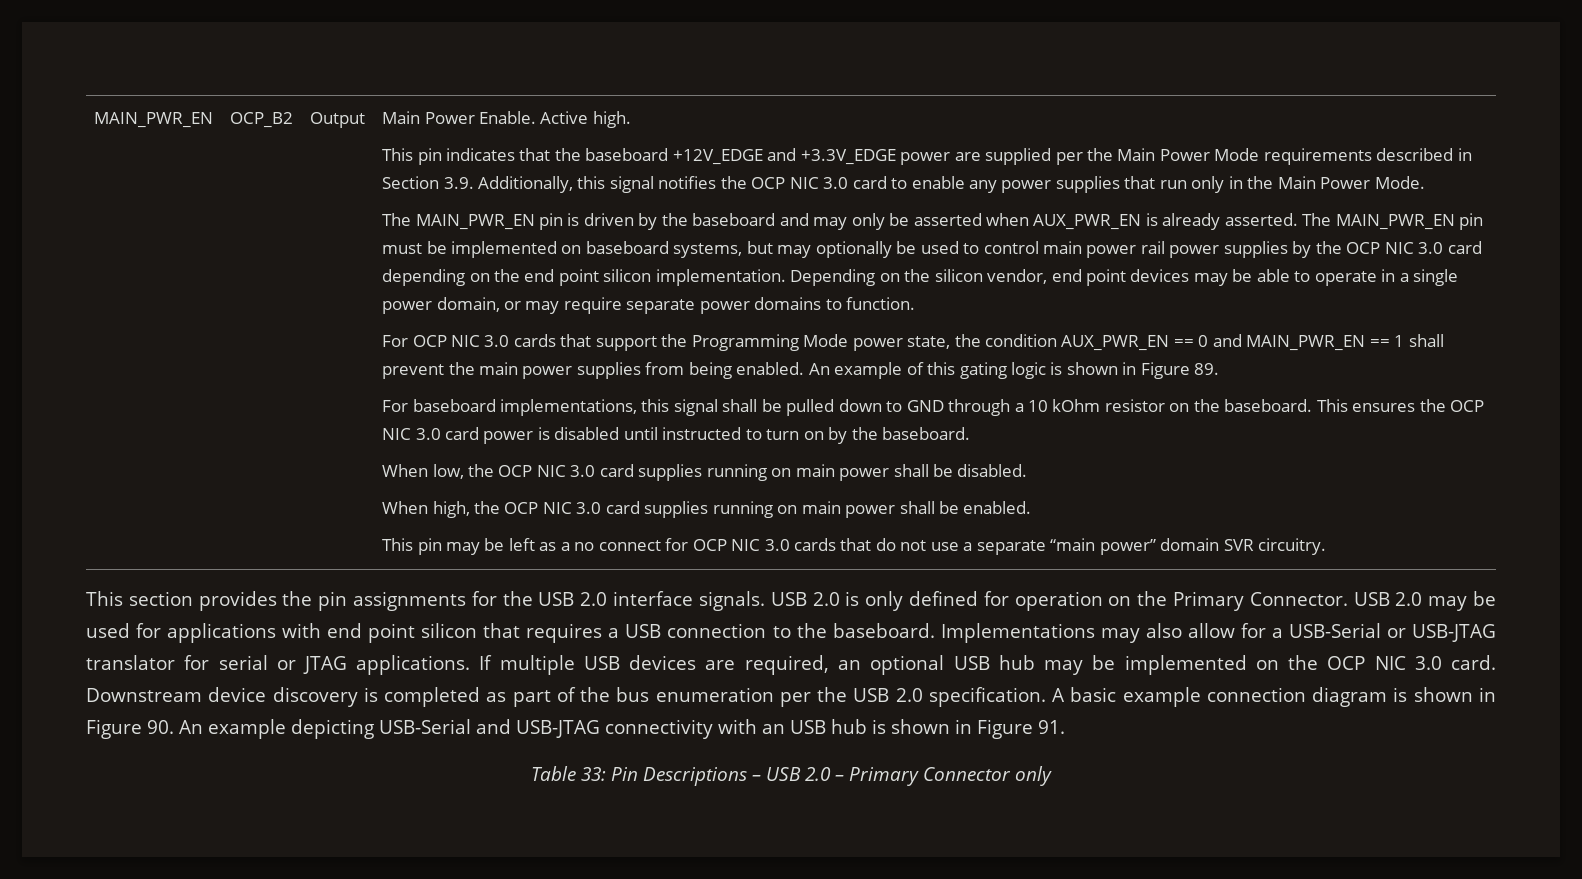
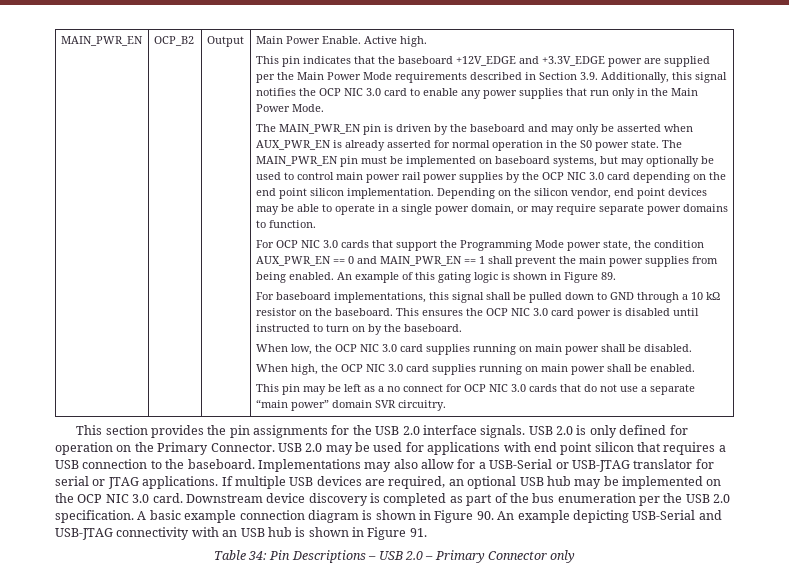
[1224,213,1298,226] asserted. -> [386,140,659,151] asserted for normal operation in the S0 power state.
[1052,399,1101,412] kOhm -> [705,292,720,300] kΩ
[580,767,606,781] 33: -> [248,551,267,560] 34:

